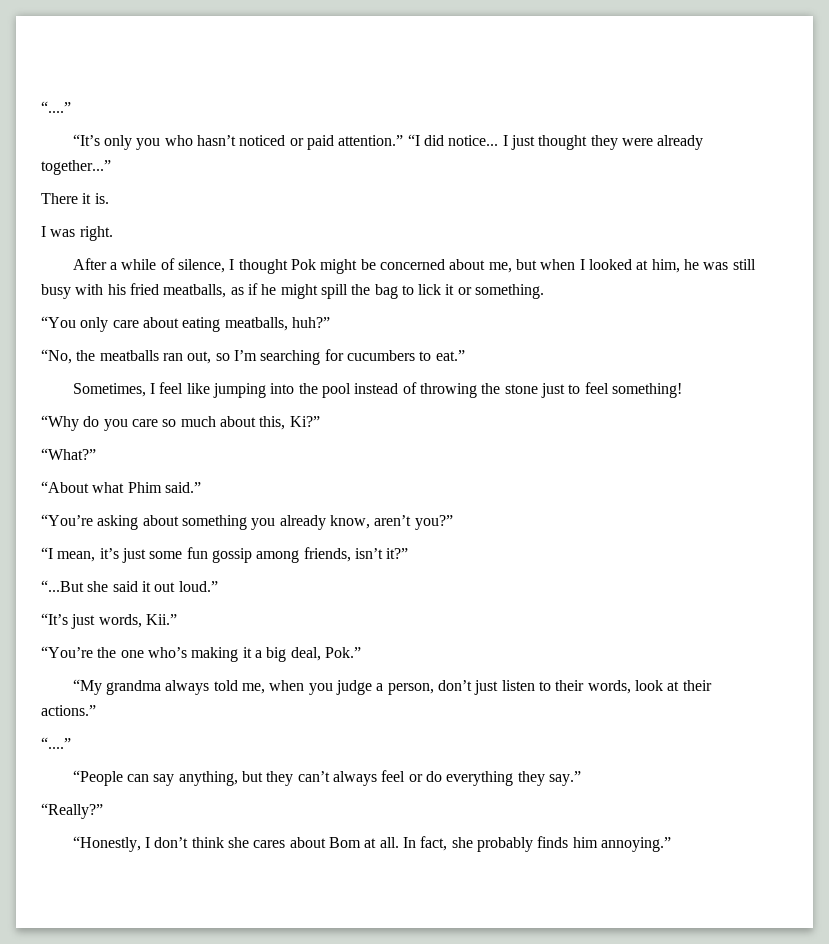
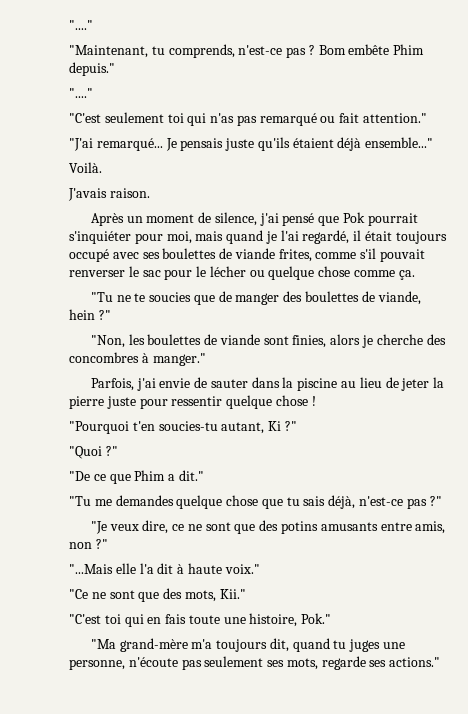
[41,101,71,113] [72,134,704,150] [41,160,111,175] [41,193,109,204] [41,226,113,241] [72,258,756,274] [41,283,545,299] [41,316,330,332] [41,349,465,365] [72,382,682,398] [41,415,320,431] [41,448,96,460] [41,481,201,493] [41,514,453,530] [41,547,409,563] [41,580,218,592] [41,613,177,629] [41,646,361,662] [72,679,712,695] [41,705,96,716] [41,737,71,749] [72,770,581,786] [41,803,103,819] [72,836,671,852] “....” // “It’s only you who hasn’t noticed or paid attention.” “I did notice... I just thought they were already together...” // There it is. // I was right. // After a while of silence, I thought Pok might be concerned about me, but when I looked at him, he was still busy with his fried meatballs, as if he might spill the bag to lick it or something. // “You only care about eating meatballs, huh?” // “No, the meatballs ran out, so I’m searching for cucumbers to eat.” // Sometimes, I feel like jumping into the pool instead of throwing the stone just to feel something! // “Why do you care so much about this, Ki?” // “What?” // “About what Phim said.” // “You’re asking about something you already know, aren’t you?” // “I mean, it’s just some fun gossip among friends, isn’t it?” // “...But she said it out loud.” // “It’s just words, Kii.” // “You’re the one who’s making it a big deal, Pok.” // “My grandma always told me, when you judge a person, don’t just listen to their words, look at their actions.” // “....” // “People can say anything, but they can’t always feel or do everything they say.” // “Really?” // “Honestly, I don’t think she cares about Bom at all. In fact, she probably finds him annoying.” -> [69,20,93,30] [69,44,425,58] [69,62,115,76] [69,88,93,98] [69,112,428,126] [69,137,434,151] [69,162,102,173] [68,188,150,201] [90,212,418,226] [69,230,447,244] [69,248,426,262] [69,266,415,280] [90,291,421,305] [69,309,111,320] [90,334,446,348] [69,352,206,366] [90,377,445,391] [69,395,316,409] [69,421,297,434] [69,446,118,459] [69,470,204,484] [69,495,442,509] [90,520,446,534] [69,539,108,549] [69,563,260,574] [69,588,246,602] [69,613,332,627] [90,638,405,652] [69,656,441,670] "...." // "Maintenant, tu comprends, n'est-ce pas ? Bom embête Phim depuis." // "...." // "C'est seulement toi qui n'as pas remarqué ou fait attention." // "J'ai remarqué... Je pensais juste qu'ils étaient déjà ensemble..." // Voilà. // J'avais raison. // Après un moment de silence, j'ai pensé que Pok pourrait s'inquiéter pour moi, mais quand je l'ai regardé, il était toujours occupé avec ses boulettes de viande frites, comme s'il pouvait renverser le sac pour le lécher ou quelque chose comme ça. // "Tu ne te soucies que de manger des boulettes de viande, hein ?" // "Non, les boulettes de viande sont finies, alors je cherche des concombres à manger." // Parfois, j'ai envie de sauter dans la piscine au lieu de jeter la pierre juste pour ressentir quelque chose ! // "Pourquoi t'en soucies-tu autant, Ki ?" // "Quoi ?" // "De ce que Phim a dit." // "Tu me demandes quelque chose que tu sais déjà, n'est-ce pas ?" // "Je veux dire, ce ne sont que des potins amusants entre amis, non ?" // "...Mais elle l'a dit à haute voix." // "Ce ne sont que des mots, Kii." // "C'est toi qui en fais toute une histoire, Pok." // "Ma grand-mère m'a toujours dit, quand tu juges une personne, n'écoute pas seulement ses mots, regarde ses actions."

